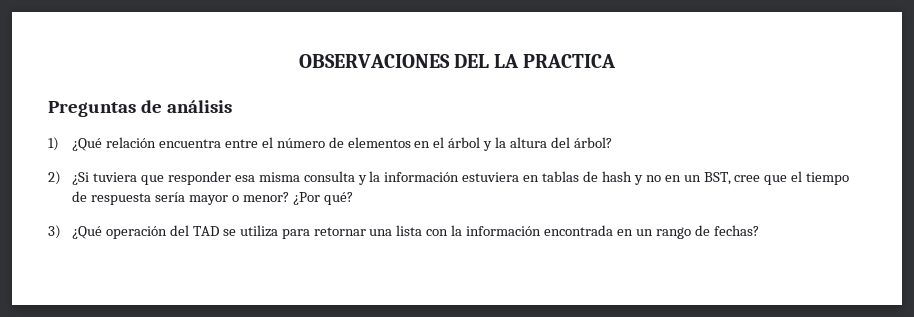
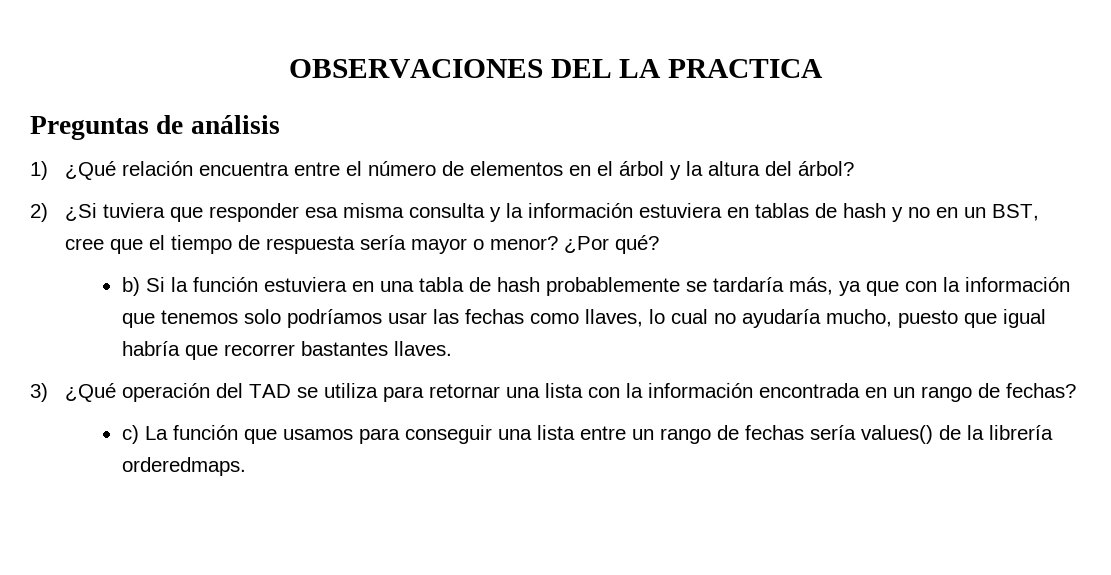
(353, 198) none -> [121,277,1070,296] [121,309,1046,328] [121,341,452,360] // b) Si la función estuviera en una tabla de hash probablemente se tardaría más, ya que con la información que tenemos solo podríamos usar las fechas como llaves, lo cual no ayudaría mucho, puesto que igual habría que recorrer bastantes llaves.
(759, 230) none -> [121,425,1053,444] [121,457,246,476] // c) La función que usamos para conseguir una lista entre un rango de fechas sería values() de la librería orderedmaps.

